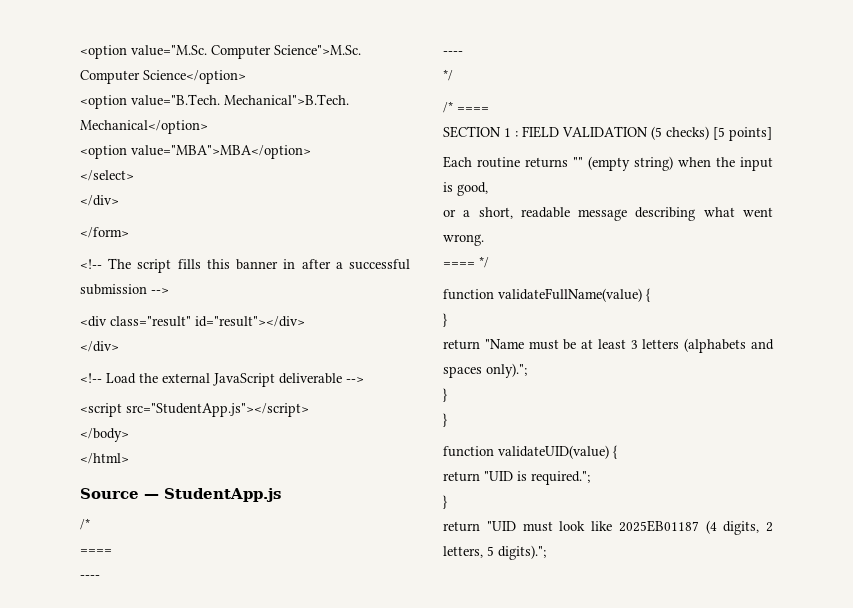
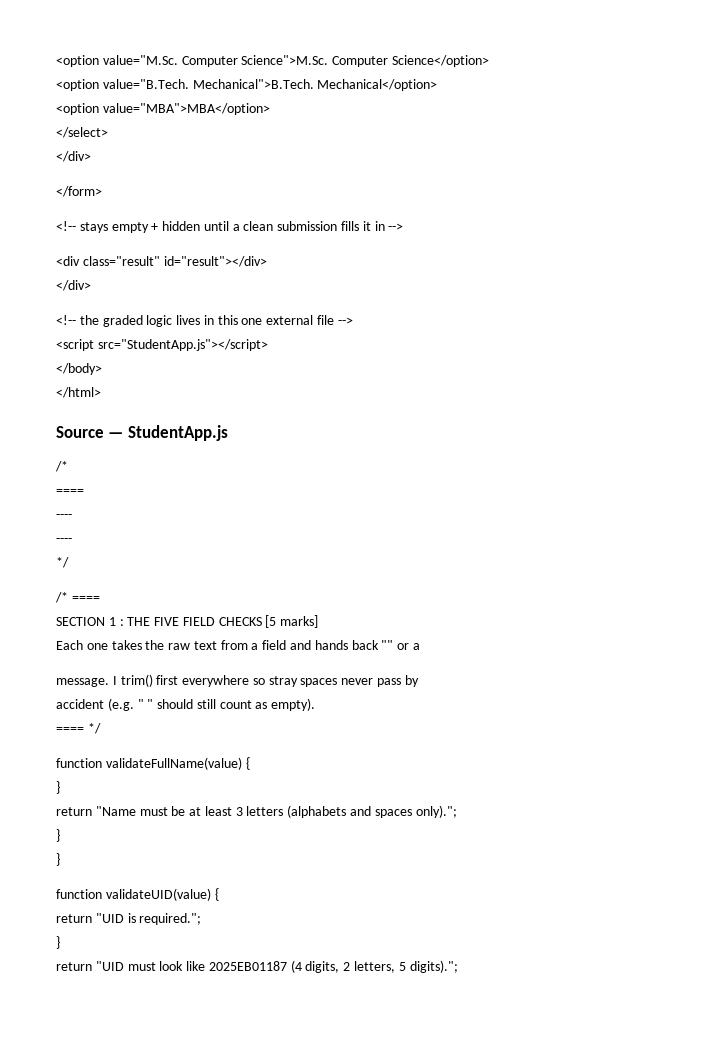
[108,258,411,273] [80,284,147,295] The script fills this banner in after a successful submission -> [79,221,385,233] stays empty + hidden until a clean submission fills it in
[106,373,342,387] Load the external JavaScript deliverable -> [79,315,335,327] the graded logic lives in this one external file
[522,126,772,141] [443,156,773,171] [443,182,488,196] [443,207,773,221] [443,234,484,246] FIELD VALIDATION (5 checks) [5 points] // Each routine returns "" (empty string) when the input is good, // or a short, readable message describing what went wrong. -> [127,615,319,628] [56,640,420,650] [56,674,419,687] [56,698,316,711] THE FIVE FIELD CHECKS [5 marks] // Each one takes the raw text from a field and hands back "" or a // message. I trim() first everywhere so stray spaces never pass by // accident (e.g. " " should still count as empty).

